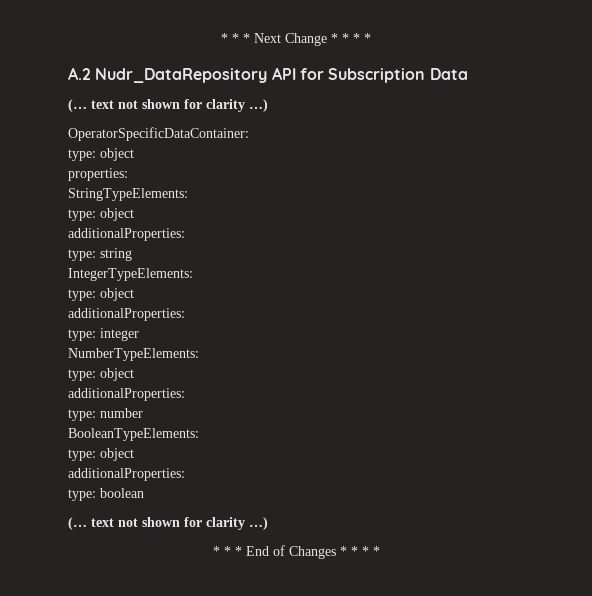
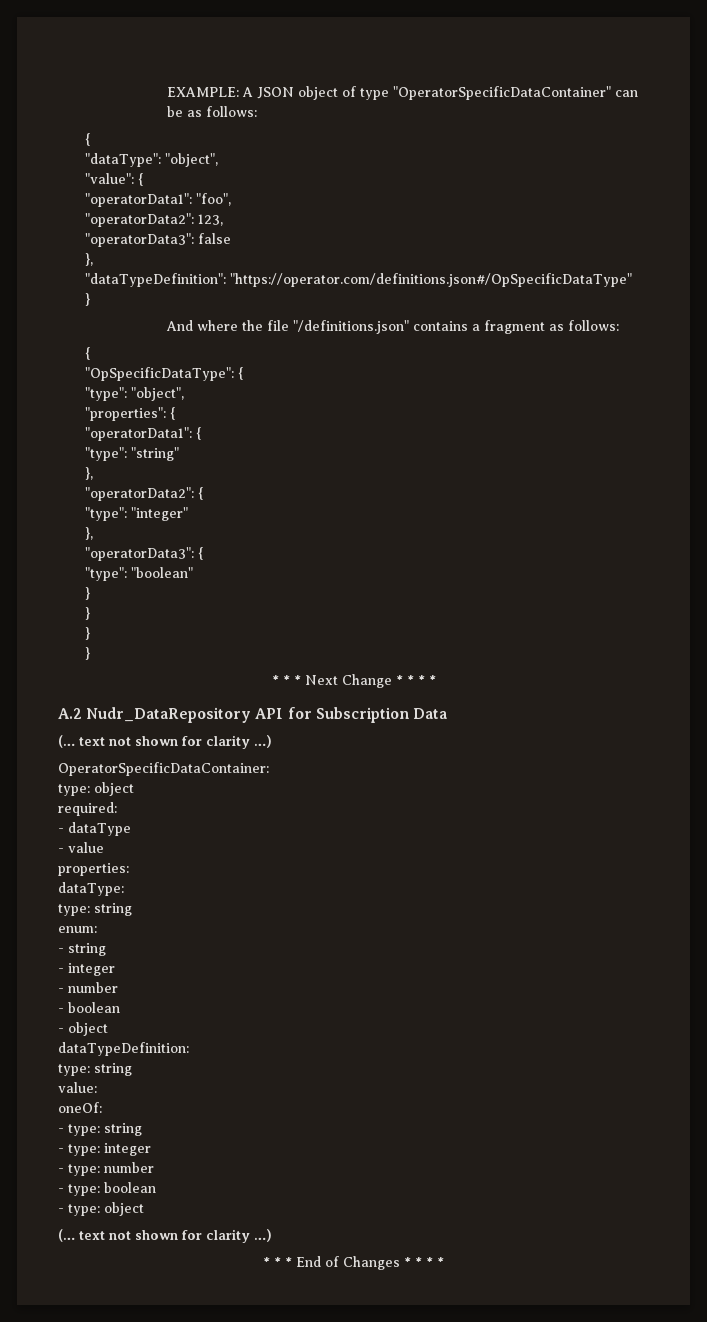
(221, 38) none -> [167,86,639,100] [167,106,258,117] [85,133,92,146] [85,153,219,167] [85,173,145,186] [85,193,232,207] [85,213,224,227] [85,233,232,247] [85,253,94,266] [85,273,633,287] [85,293,91,306] [166,320,620,334] [85,347,92,360] [85,367,245,381] [85,387,185,401] [85,407,177,421] [85,427,203,441] [85,447,180,461] [85,467,94,480] [85,487,205,501] [85,507,189,521] [85,527,94,540] [85,547,205,561] [85,567,194,581] [85,587,91,600] [85,607,91,620] [85,627,91,640] [85,647,91,660] EXAMPLE: A JSON object of type "OperatorSpecificDataContainer" can be as follows: // { // "dataType": "object", // "value": { // "operatorData1": "foo", // "operatorData2": 123, // "operatorData3": false // }, // "dataTypeDefinition": "https://operator.com/definitions.json#/OpSpecificDataType" // } // And where the file "/definitions.json" contains a fragment as follows: // { // "OpSpecificDataType": { // "type": "object", // "properties": { // "operatorData1": { // "type": "string" // }, // "operatorData2": { // "type": "integer" // }, // "operatorData3": { // "type": "boolean" // } // } // } // } //
[68,168,128,181] [68,188,188,201] [68,208,134,221] [68,228,185,241] [68,248,132,261] [68,268,193,281] [68,288,134,301] [68,308,185,321] [68,328,139,341] [68,348,199,361] [68,368,134,381] [68,388,185,401] [68,408,143,421] [68,428,199,441] [68,448,134,461] [68,468,185,481] [68,488,144,501] properties: // StringTypeElements: // type: object // additionalProperties: // type: string // IntegerTypeElements: // type: object // additionalProperties: // type: integer // NumberTypeElements: // type: object // additionalProperties: // type: number // BooleanTypeElements: // type: object // additionalProperties: // type: boolean -> [58,802,117,816] [58,822,131,836] [58,842,104,853] [58,863,129,876] [58,882,124,896] [58,903,132,916] [58,926,97,933] [58,943,106,956] [58,963,115,976] [58,982,118,993] [58,1002,120,1013] [58,1022,108,1036] [58,1042,189,1056] [58,1063,132,1076] [58,1082,97,1093] [58,1102,102,1113] [58,1123,142,1136] [58,1143,151,1156] [58,1162,154,1176] [58,1182,156,1196] [58,1202,144,1216] required: // - dataType // - value // properties: // dataType: // type: string // enum: // - string // - integer // - number // - boolean // - object // dataTypeDefinition: // type: string // value: // oneOf: // - type: string // - type: integer // - type: number // - type: boolean // - type: object

